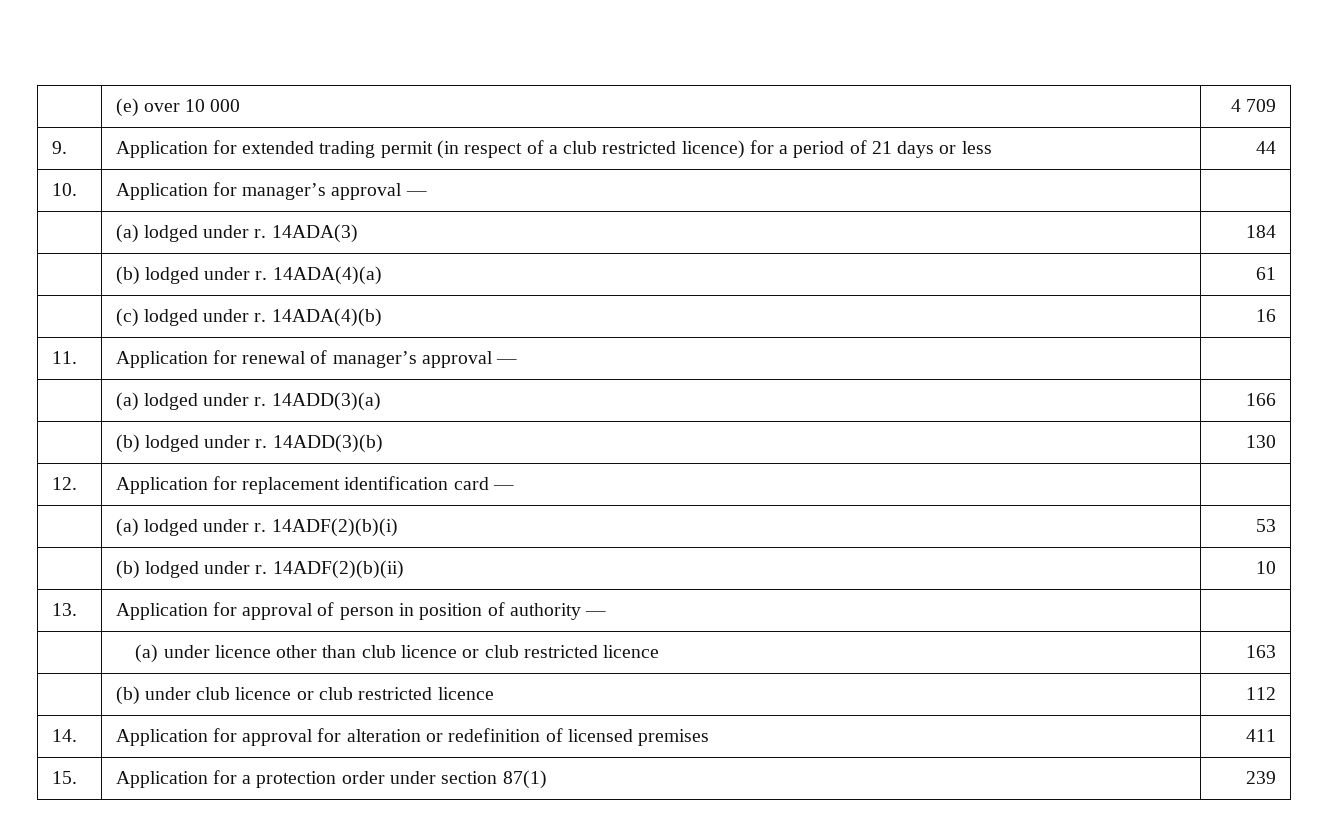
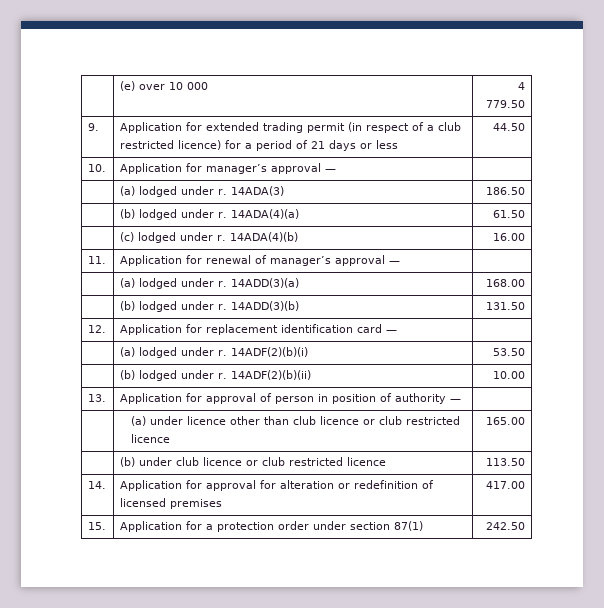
[1246,99,1277,112] 709 -> [486,100,526,108] 779.50
[1256,141,1277,154] 44 -> [493,123,526,131] 44.50
[1246,225,1277,238] 184 -> [486,187,526,195] 186.50
[1256,267,1277,280] 61 -> [493,210,526,218] 61.50
[1256,309,1277,322] 16 -> [493,233,526,241] 16.00
[1246,393,1277,406] 166 -> [486,279,526,287] 168.00
[1246,435,1277,448] 130 -> [486,302,526,310] 131.50
[1256,519,1277,532] 53 -> [493,348,526,356] 53.50
[1256,561,1277,574] 10 -> [493,371,526,379] 10.00
[1246,645,1277,658] 163 -> [486,417,526,425] 165.00
[1246,687,1277,700] 112 -> [486,458,526,466] 113.50
[1246,729,1277,742] 411 -> [486,481,526,489] 417.00
[1246,771,1277,784] 239 -> [486,522,526,530] 242.50

